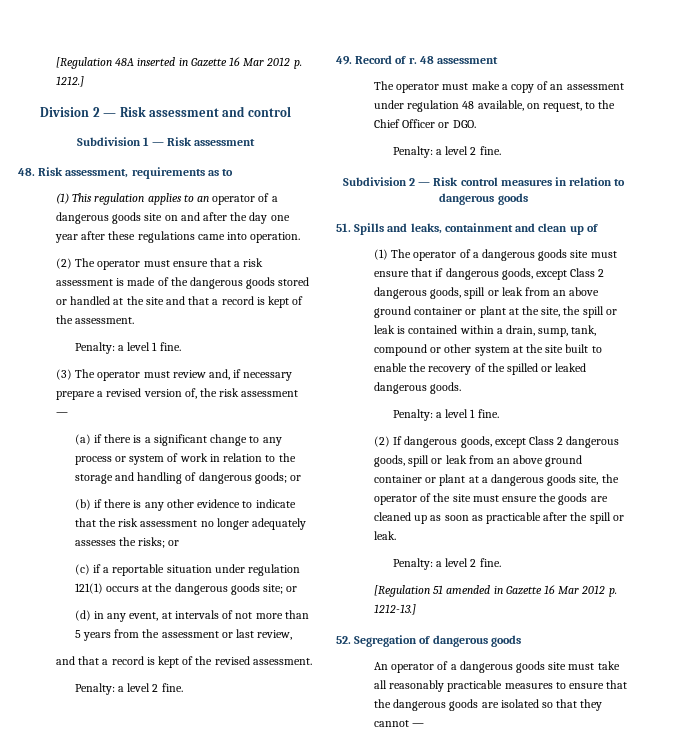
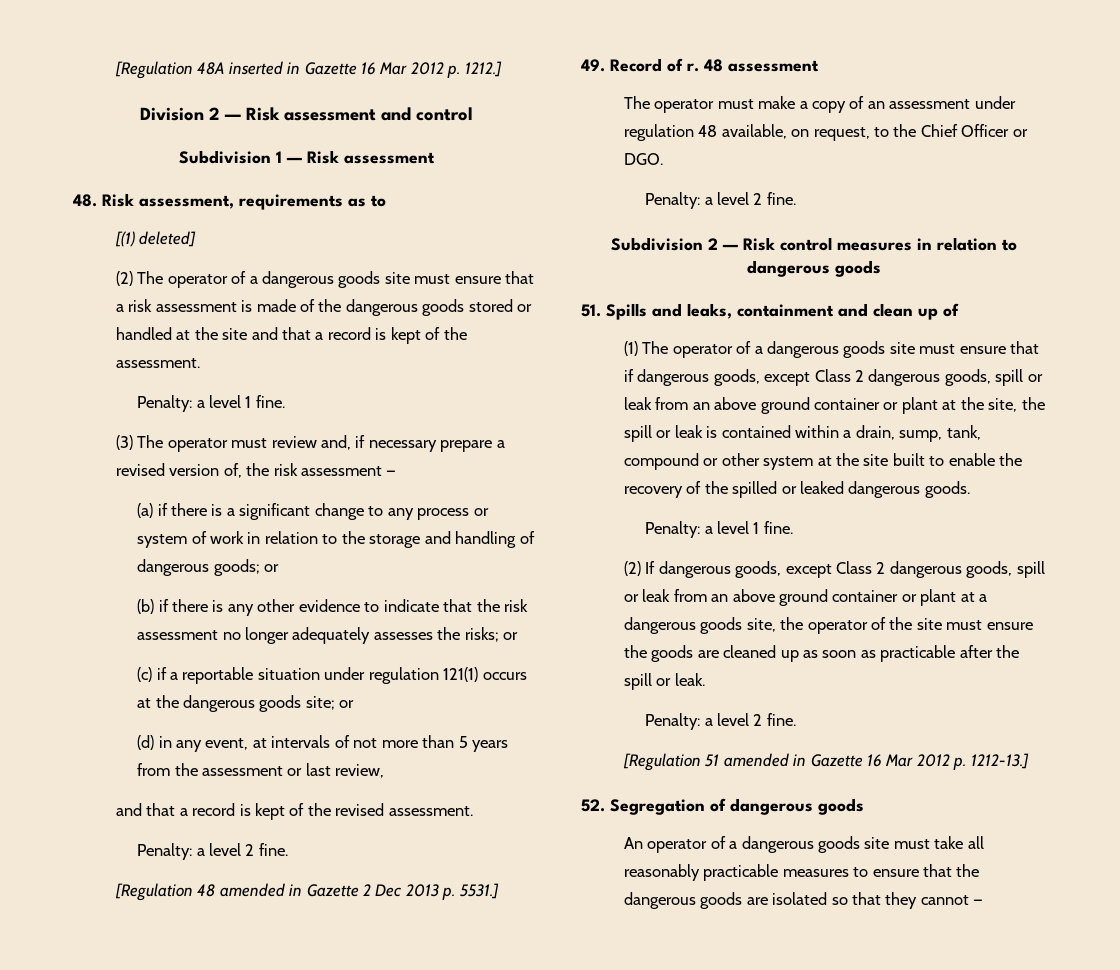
[55,193,278,205] [55,212,290,224] [54,231,301,243] [55,258,141,270] (1) This regulation applies to an operator of a dangerous goods site on and after the day one year after these regulations came into operation. // (2) The operator -> [114,231,197,247] [115,271,410,288] [(1) deleted] // (2) The operator of a dangerous goods site
(183, 687) none -> [114,883,499,901] // [Regulation 48 amended in Gazette 2 Dec 2013 p. 5531.]

